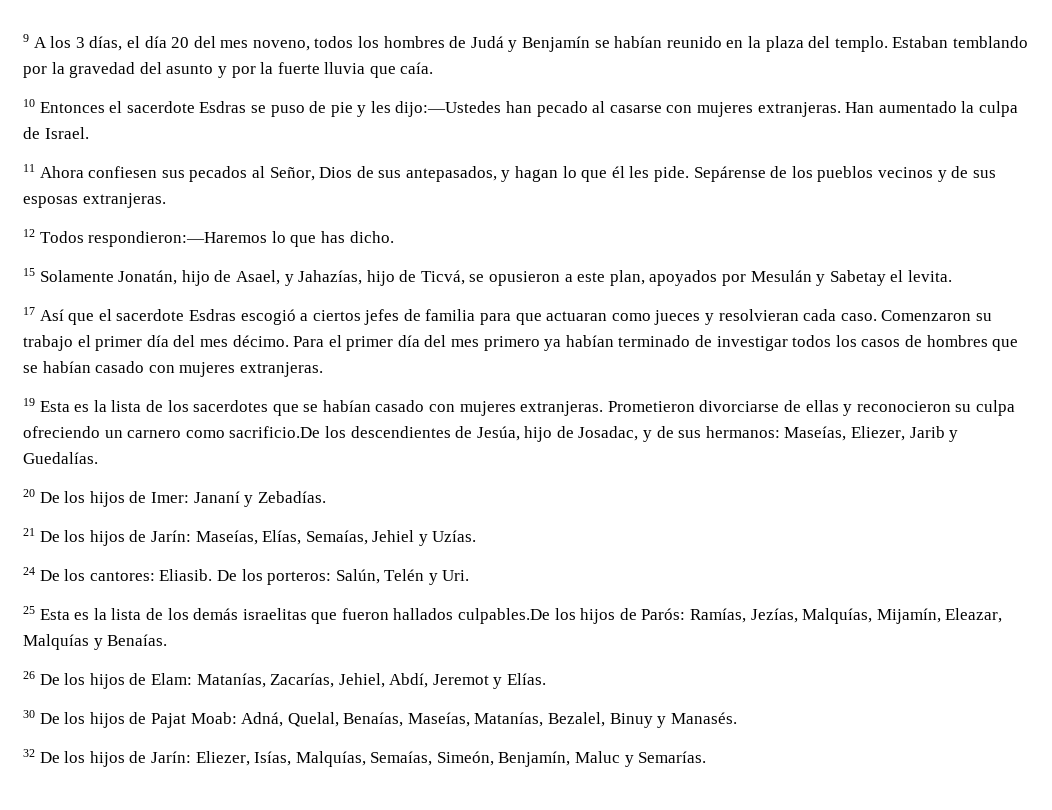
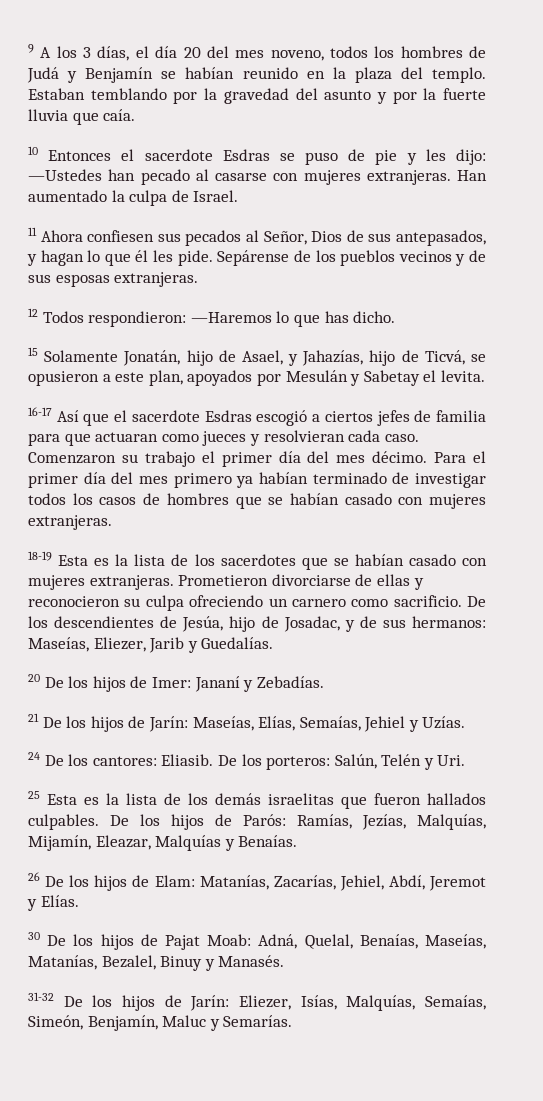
[395,101,502,117] dijo:—Ustedes -> [456,149,487,165] [28,169,102,181] dijo: —Ustedes
[88,231,268,247] respondieron:—Haremos -> [88,311,272,327] respondieron: —Haremos
[23,307,35,315] 17 -> [28,407,52,416] 16-17
[23,398,35,406] 19 -> [28,551,52,561] 18-19
[229,426,321,438] sacrificio.De -> [393,595,486,607] sacrificio. De
[458,608,551,624] culpables.De -> [28,814,129,830] culpables. De
[23,749,35,757] 32 -> [28,992,54,1001] 31-32

